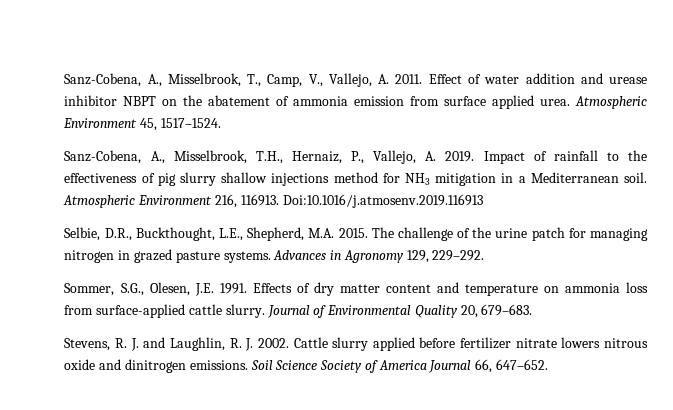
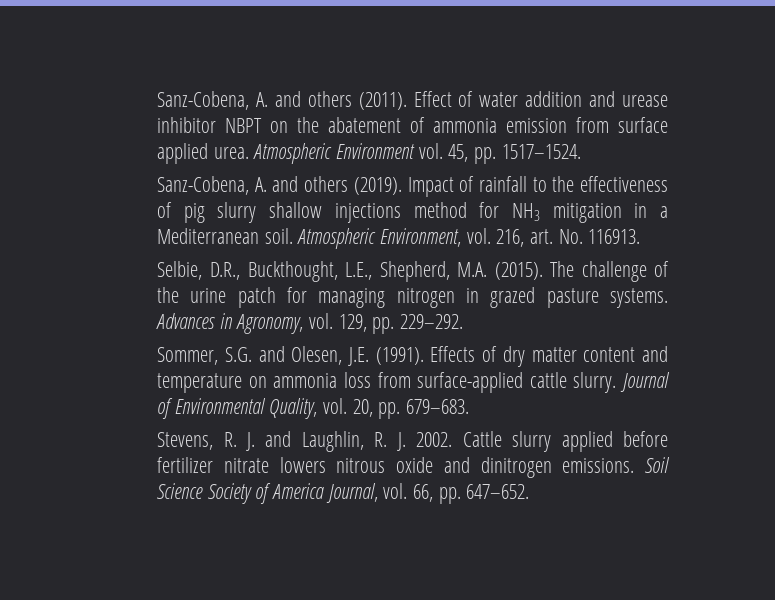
[64,73,423,87] Sanz-Cobena, A., Misselbrook, T., Camp, V., Vallejo, A. 2011. -> [157,91,407,110] Sanz-Cobena, A. and others (2011).
[140,118,158,131] 45, -> [418,143,497,164] vol. 45, pp.
[150,150,475,164] A., Misselbrook, T.H., Hernaiz, P., Vallejo, A. 2019. -> [254,176,402,195] A. and others (2019).
[138,194,238,208] Environment 216, -> [380,228,583,247] Environment, vol. 216, art. No.
[282,194,483,208] Doi:10.1016/j.atmosenv.2019.116913 -> (641, 236) none
[338,228,368,238] 2015. -> [494,262,543,280] (2015).
[343,250,429,263] Agronomy 129, -> [236,313,395,334] Agronomy, vol. 129, pp.
[120,283,144,296] S.G., -> [224,346,285,362] S.G. and
[219,283,247,294] 1991. -> [375,347,424,365] (1991).
[414,305,478,318] Quality 20, -> [269,398,401,419] Quality, vol. 20, pp.
[429,359,493,373] Journal 66, -> [325,483,461,504] Journal, vol. 66, pp.

